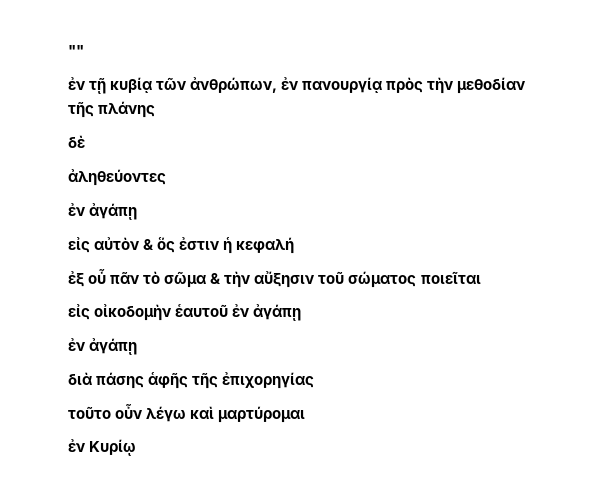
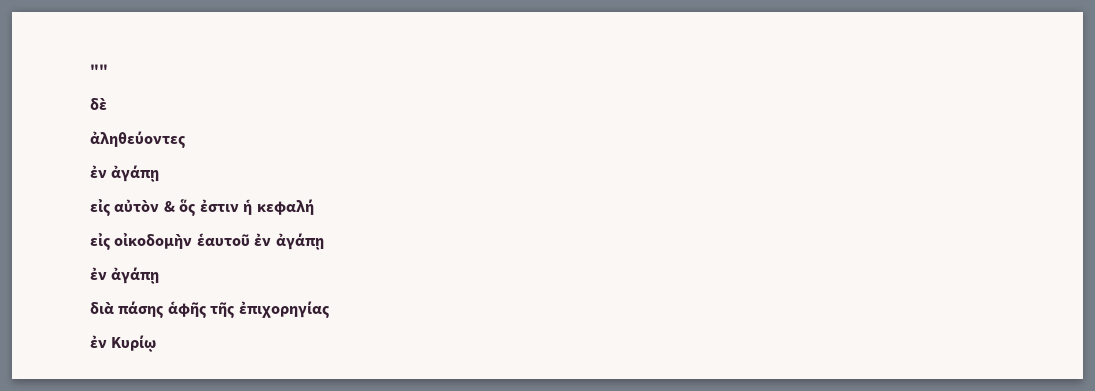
[68,77,526,94] [68,101,156,118] // ἐν τῇ κυβίᾳ τῶν ἀνθρώπων, ἐν πανουργίᾳ πρὸς τὴν μεθοδίαν τῆς πλάνης -> (108, 70) none
[68,269,481,288] // ἐξ οὗ πᾶν τὸ σῶμα & τὴν αὔξησιν τοῦ σώματος ποιεῖται -> (314, 207) none
[68,404,306,423] // τοῦτο οὖν λέγω καὶ μαρτύρομαι -> (330, 309) none

